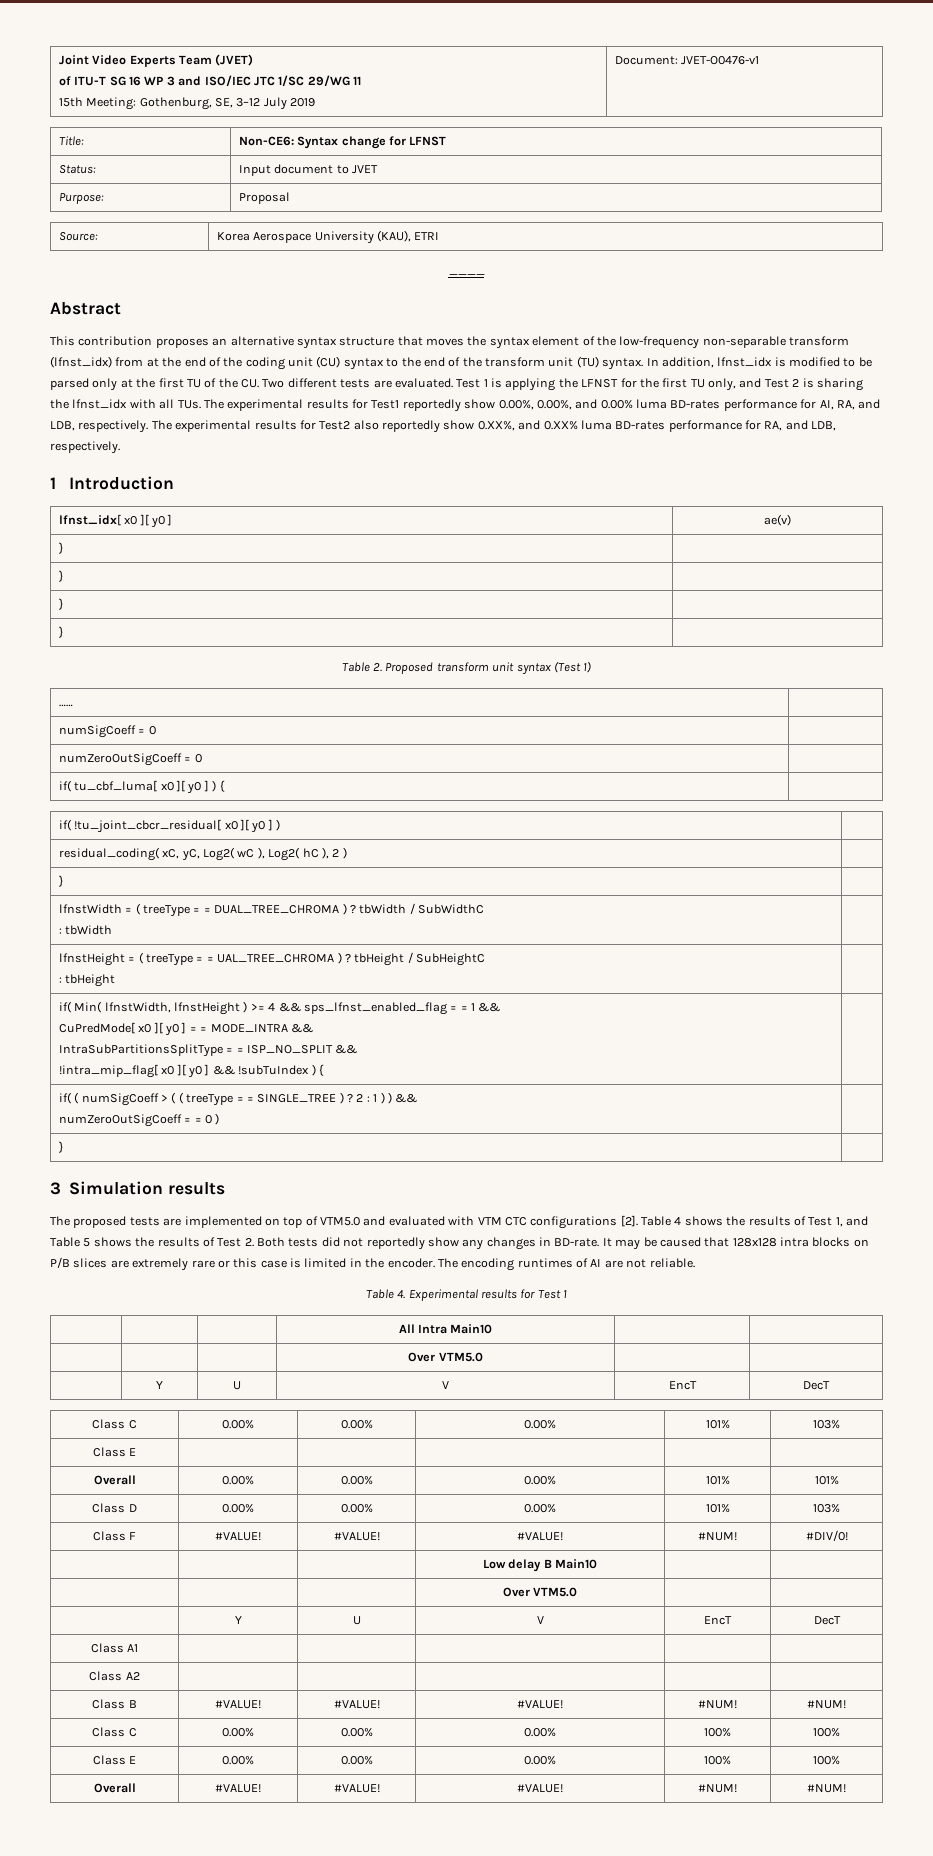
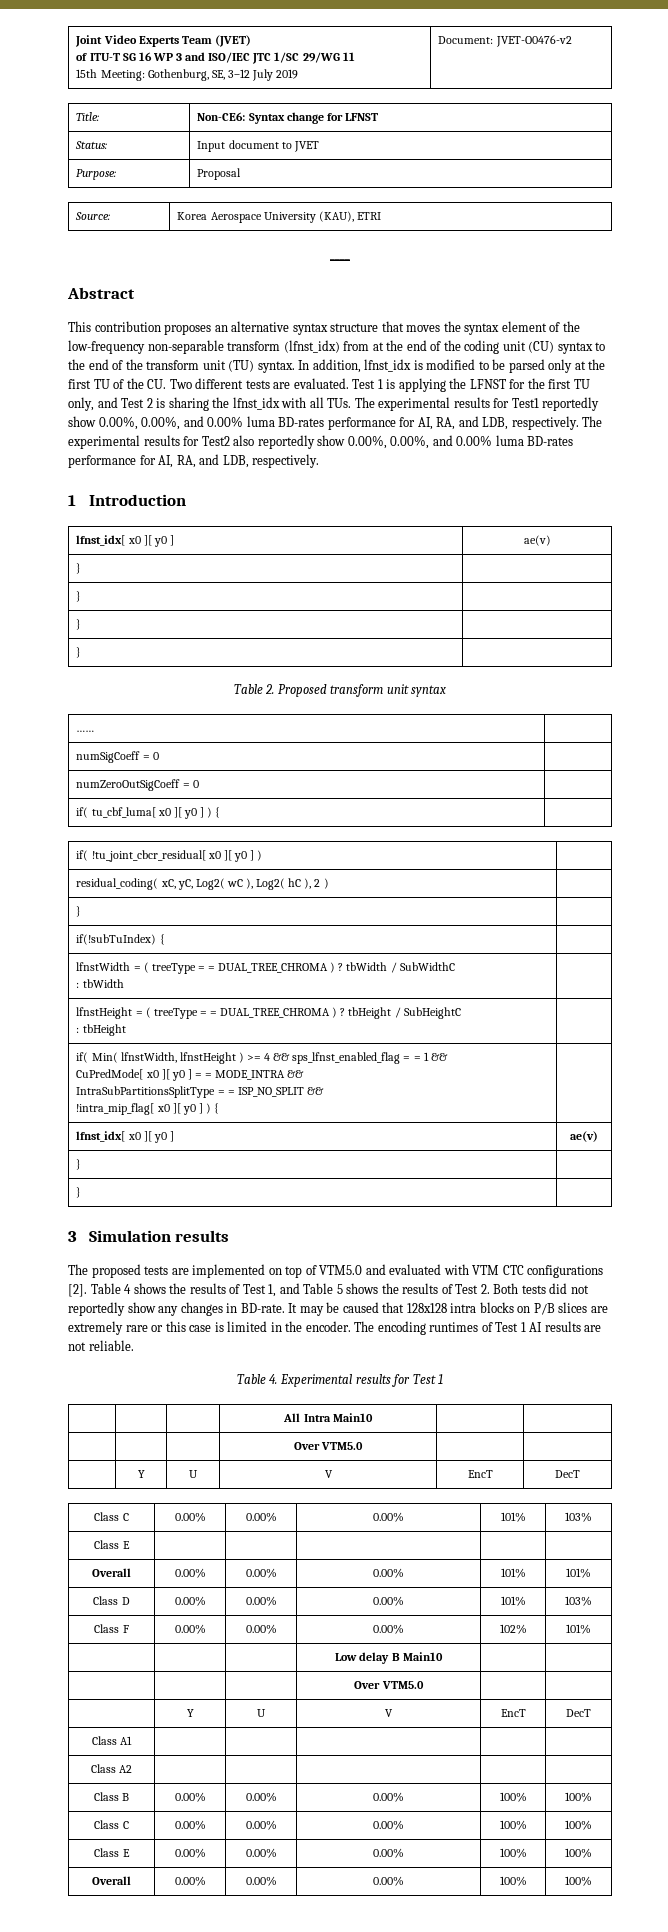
[681,56,760,65] JVET-O0476-v1 -> [495,35,572,47] JVET-O0476-v2
[477,420,761,432] 0.XX%, and 0.XX% luma BD-rates performance for -> [347,435,574,449] [68,455,174,468] 0.00%, 0.00%, and 0.00% luma BD-rates performance for AI,
[553,661,592,673] (Test 1) -> (447, 691) none
(63, 881) none -> [76,934,165,945] // if(!subTuIndex) { |
[217,954,335,963] UAL_TREE_CHROMA -> [220,1008,331,1018] DUAL_TREE_CHROMA
[212,1064,324,1076] [58,1092,418,1106] [58,1113,220,1127] && !subTuIndex ) { | // if( ( numSigCoeff > ( ( treeType = = SINGLE_TREE ) ? 2 : 1 ) ) && // numZeroOutSigCoeff = = 0 ) -> [205,1103,220,1114] [76,1131,174,1143] [570,1131,598,1142] [76,1159,82,1170] ) { | // lfnst_idx[ x0 ][ y0 ] | ae(v) // }
[590,1259,602,1267] AI -> [495,1321,581,1332] Test 1 AI results
[215,1532,261,1541] [333,1532,380,1541] [517,1532,563,1541] [698,1532,737,1541] [805,1530,848,1541] #VALUE! | #VALUE! | #VALUE! | #NUM! | #DIV/0! -> [174,1624,206,1634] [245,1624,277,1634] [373,1624,404,1634] [499,1624,527,1634] [566,1624,591,1634] 0.00% | 0.00% | 0.00% | 102% | 101%
[215,1700,261,1709] [333,1700,380,1709] [517,1700,563,1709] [698,1700,737,1709] [807,1700,846,1709] #VALUE! | #VALUE! | #VALUE! | #NUM! | #NUM! -> [174,1792,206,1802] [245,1792,277,1802] [373,1792,404,1802] [499,1792,527,1802] [565,1792,592,1802] 0.00% | 0.00% | 0.00% | 100% | 100%
[215,1784,261,1793] [333,1784,380,1793] [517,1784,563,1793] [698,1784,737,1793] [807,1784,846,1793] #VALUE! | #VALUE! | #VALUE! | #NUM! | #NUM! -> [174,1876,206,1886] [245,1876,277,1886] [373,1876,404,1886] [499,1876,527,1886] [565,1876,592,1886] 0.00% | 0.00% | 0.00% | 100% | 100%

